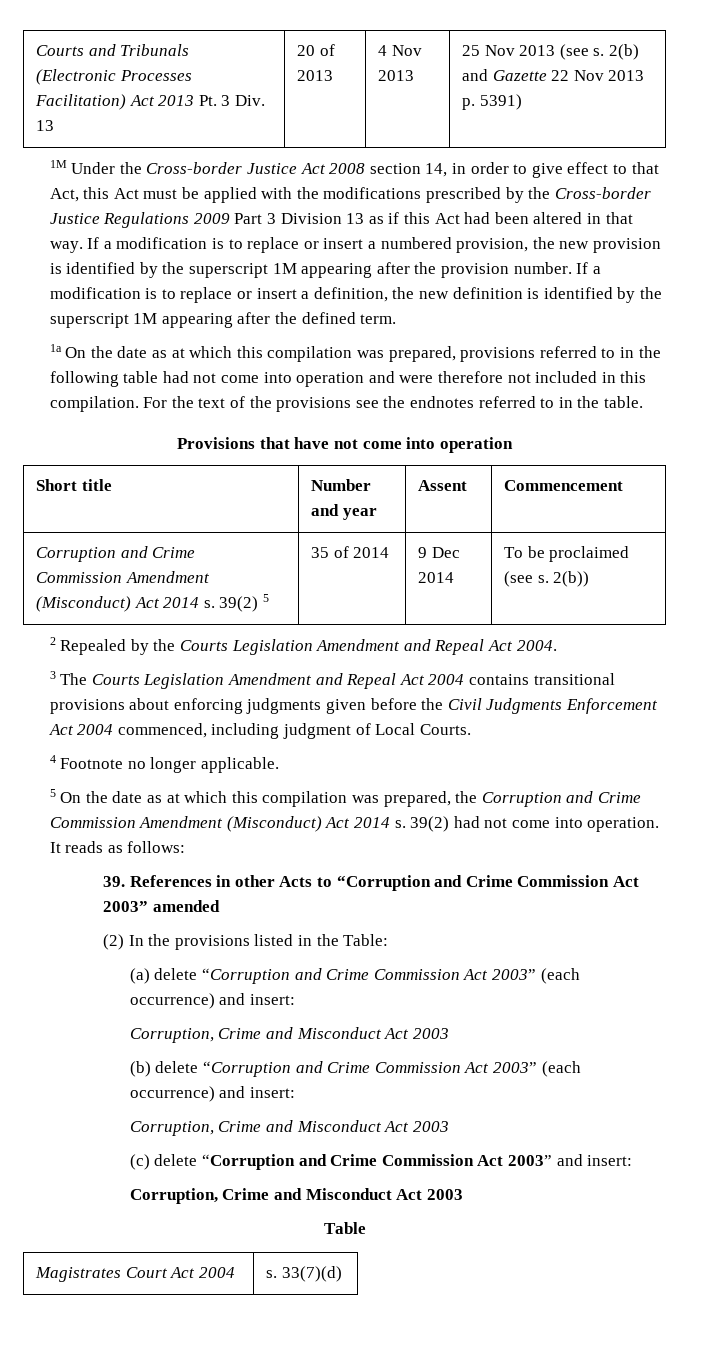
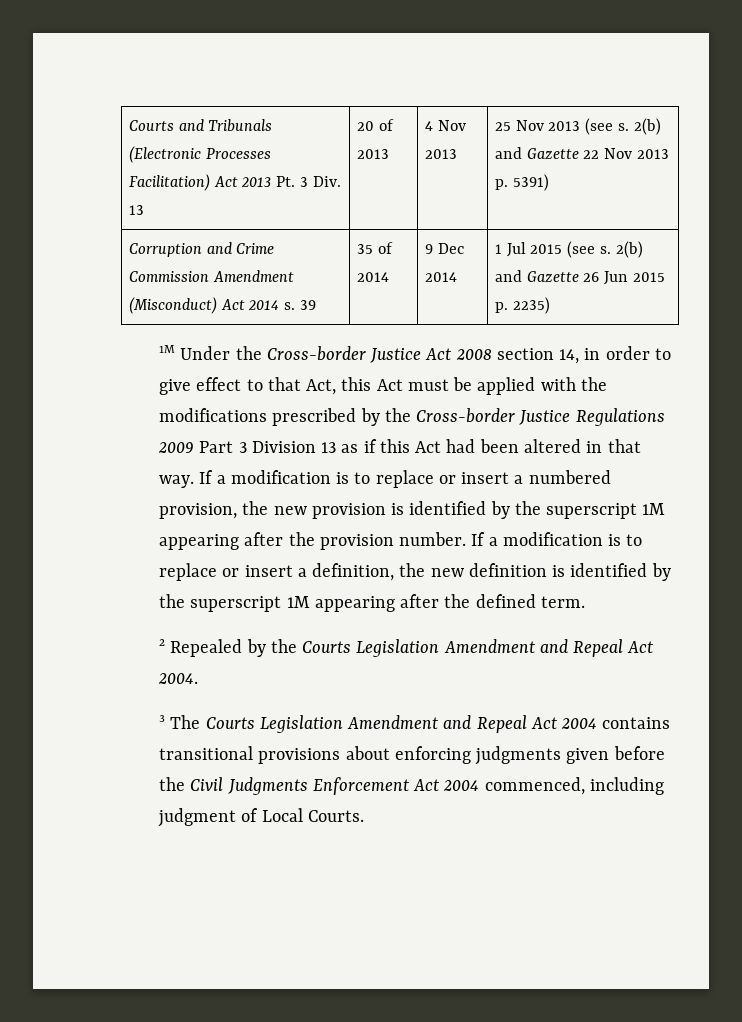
(522, 102) none -> [128,242,275,257] [128,270,294,282] [128,297,316,314] [356,242,393,254] [356,272,389,282] [424,243,464,254] [424,272,457,282] [494,241,643,258] [494,270,665,285] [494,297,550,314] // Corruption and Crime Commission Amendment (Misconduct) Act 2014 s. 39 | 35 of 2014 | 9 Dec 2014 | 1 Jul 2015 (see s. 2(b) and Gazette 26 Jun 2015 p. 2235)
[49,344,661,362] [49,371,647,387] [49,396,643,412] [177,437,513,453] [36,479,112,491] [311,479,372,491] [311,504,377,520] [418,480,468,491] [504,480,624,491] [36,546,196,562] [36,571,210,583] [36,594,270,612] [311,546,390,558] [418,547,460,558] [418,572,455,583] [504,546,630,562] [504,571,590,587] // 1a On the date as at which this compilation was prepared, provisions referred to in the following table had not come into operation and were therefore not included in this compilation. For the text of the provisions see the endnotes referred to in the table. // Provisions that have not come into operation // Short title | Number and year | Assent | Commencement // Corruption and Crime Commission Amendment (Misconduct) Act 2014 s. 39(2) 5 | 35 of 2014 | 9 Dec 2014 | To be proclaimed (see s. 2(b)) -> (585, 602) none
[49,755,280,773] [49,789,641,807] [49,816,660,832] [49,841,186,853] [103,875,640,891] [103,900,220,912] [103,934,389,950] [129,968,580,984] [129,993,295,1009] [129,1027,449,1043] [129,1061,581,1077] [129,1086,295,1102] [129,1120,449,1136] [129,1154,633,1170] [129,1188,463,1204] [323,1222,366,1234] [35,1267,235,1282] [266,1266,342,1282] // 4 Footnote no longer applicable. // 5 On the date as at which this compilation was prepared, the Corruption and Crime Commission Amendment (Misconduct) Act 2014 s. 39(2) had not come into operation. It reads as follows: // 39. References in other Acts to “Corruption and Crime Commission Act 2003” amended // (2) In the provisions listed in the Table: // (a) delete “Corruption and Crime Commission Act 2003” (each occurrence) and insert: // Corruption, Crime and Misconduct Act 2003 // (b) delete “Corruption and Crime Commission Act 2003” (each occurrence) and insert: // Corruption, Crime and Misconduct Act 2003 // (c) delete “Corruption and Crime Commission Act 2003” and insert: // Corruption, Crime and Misconduct Act 2003 // Table // Magistrates Court Act 2004 | s. 33(7)(d) -> (364, 816) none

